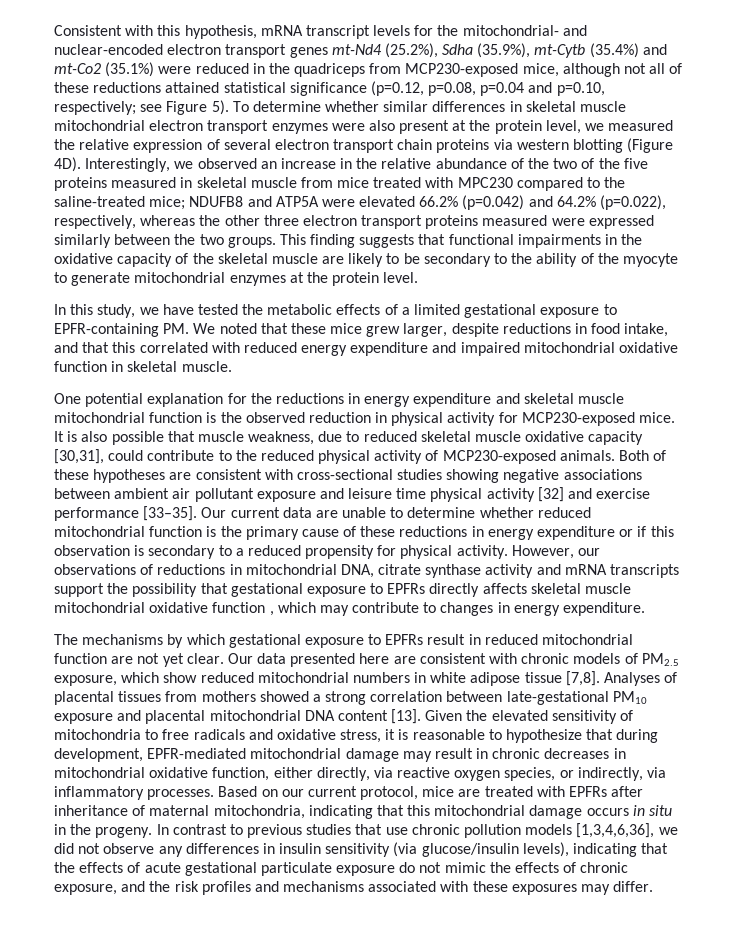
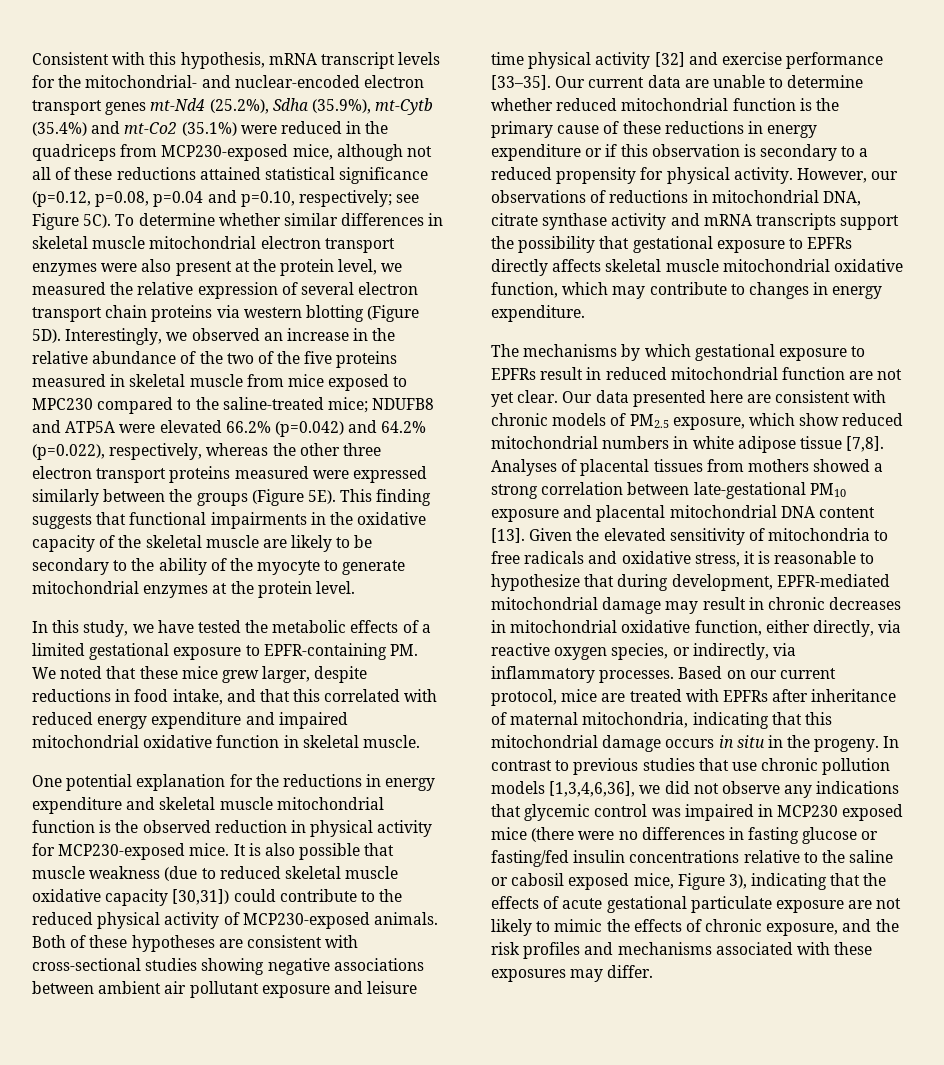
[211,100,229,115] 5). -> [83,214,112,228] 5C).
[54,157,81,172] 4D). -> [32,329,61,343] 5D).
[373,177,454,188] treated with -> [328,374,408,391] exposed to
[199,234,276,248] two groups. -> [196,489,336,506] groups (Figure 5E).
[248,431,343,445] weakness, due -> [89,866,198,881] weakness (due
[54,449,104,464] [30,31], -> [172,889,230,905] [30,31])
[212,602,274,616] function , -> [491,282,558,298] function,
[185,842,569,857] differences in insulin sensitivity (via glucose/insulin levels), -> [816,781,900,794] [491,804,904,821] [491,827,879,844] [491,850,894,867] [491,873,747,890] indications that glycemic control was impaired in MCP230 exposed mice (there were no differences in fasting glucose or fasting/fed insulin concentrations relative to the saline or cabosil exposed mice, Figure 3),
[399,862,442,873] do not -> [848,898,902,909] [491,919,551,936] are not likely to

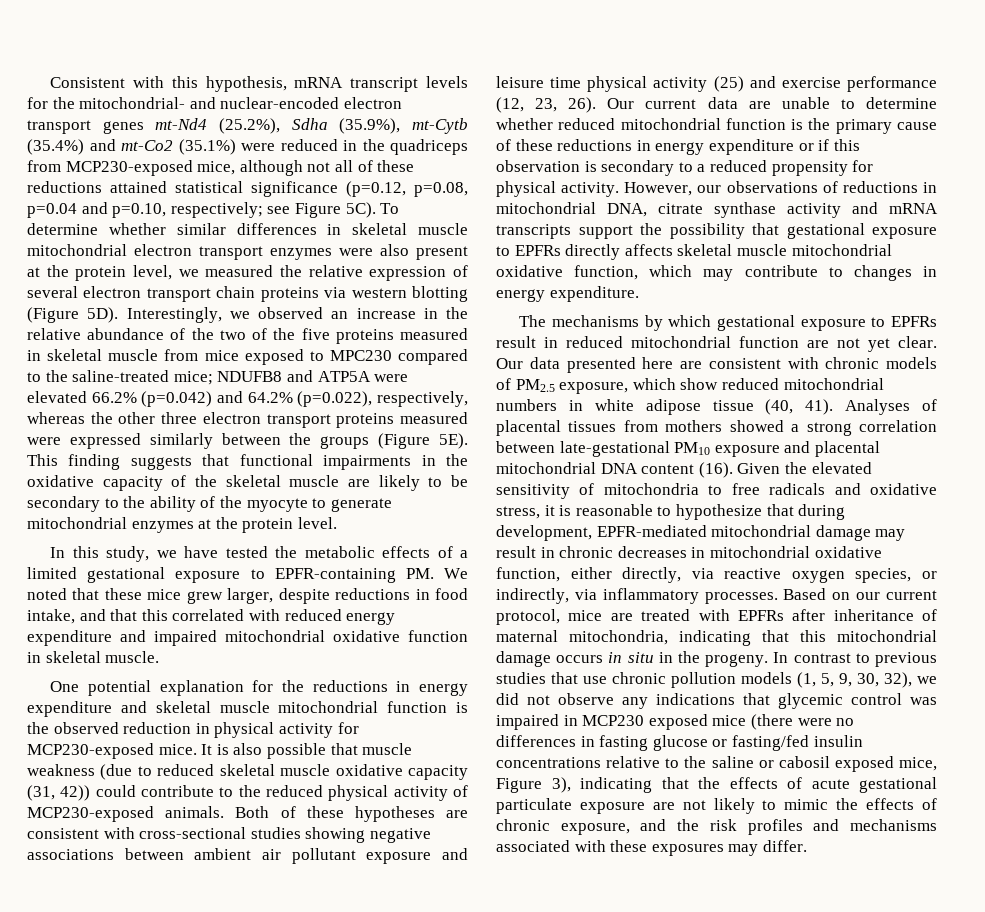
[172,889,230,905] [30,31]) -> [27,785,91,801] (31, 42))
[654,52,685,67] [32] -> [713,76,744,92] (25)
[491,75,551,90] [33–35]. -> [496,97,597,113] (12, 23, 26).
[846,436,885,452] [7,8]. -> [765,399,834,415] (40, 41).
[491,528,525,543] [13]. -> [698,462,733,478] (16).
[549,781,636,797] [1,3,4,6,36], -> [797,672,912,688] (1, 5, 9, 30, 32),

